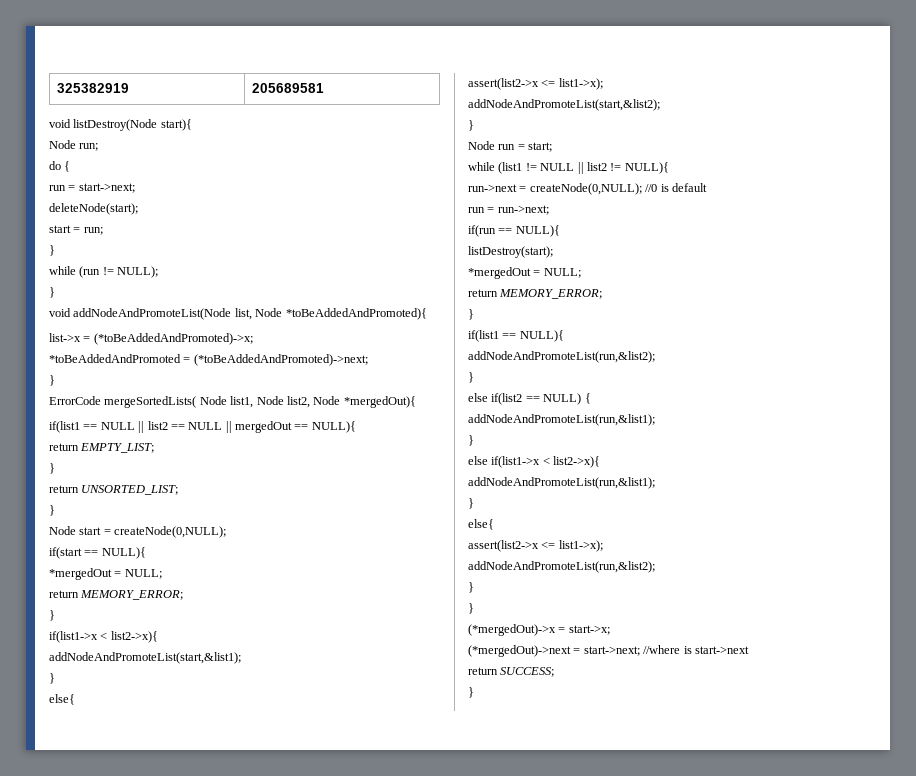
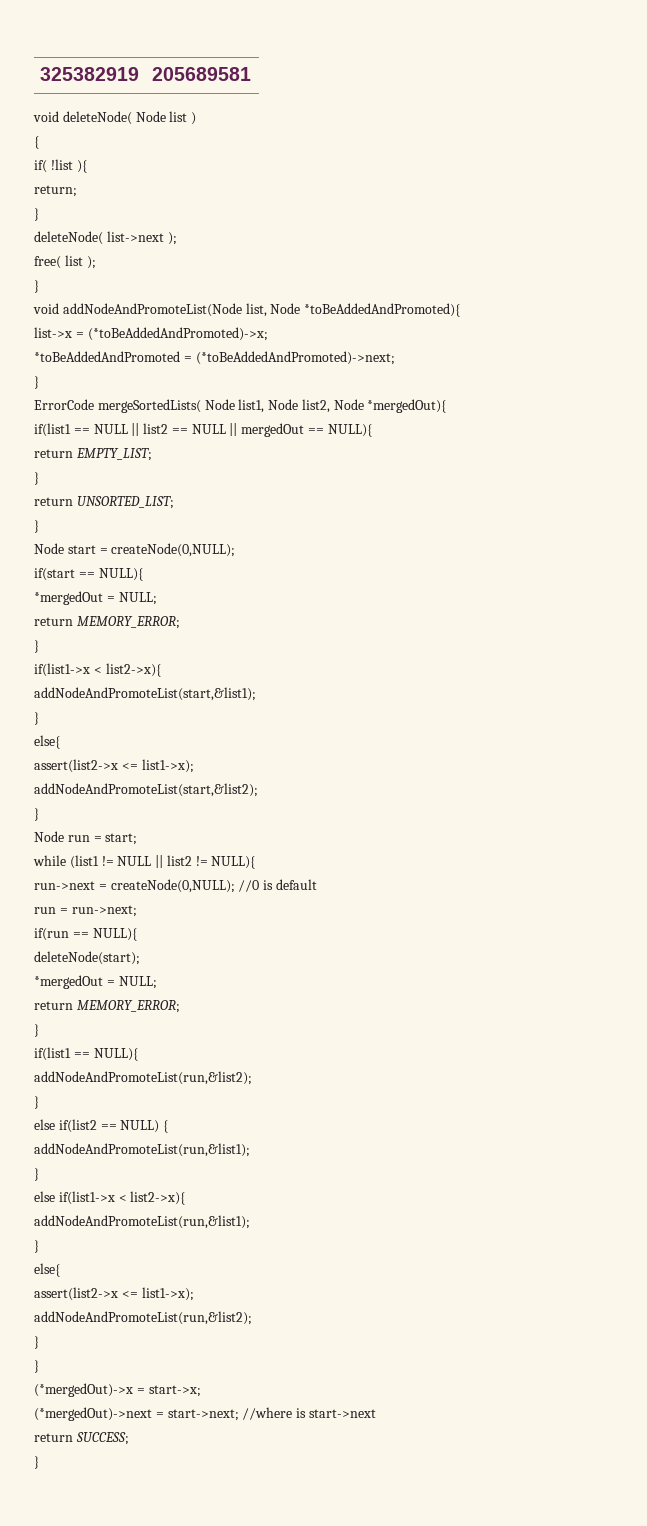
[73,119,192,131] [49,140,99,151] [49,161,71,172] [49,183,135,193] [49,203,138,215] [49,225,103,235] [49,245,55,256] [49,266,159,278] listDestroy(Node start){ // Node run; // do { // run = start->next; // deleteNode(start); // start = run; // } // while (run != NULL); -> [62,111,197,125] [34,136,39,149] [34,159,87,173] [34,185,77,197] [34,208,39,221] [34,231,177,245] [34,255,96,269] deleteNode( Node list ) // { // if( !list ){ // return; // } // deleteNode( list->next ); // free( list );
[468,246,553,258] listDestroy(start); -> [34,951,140,965] deleteNode(start);

